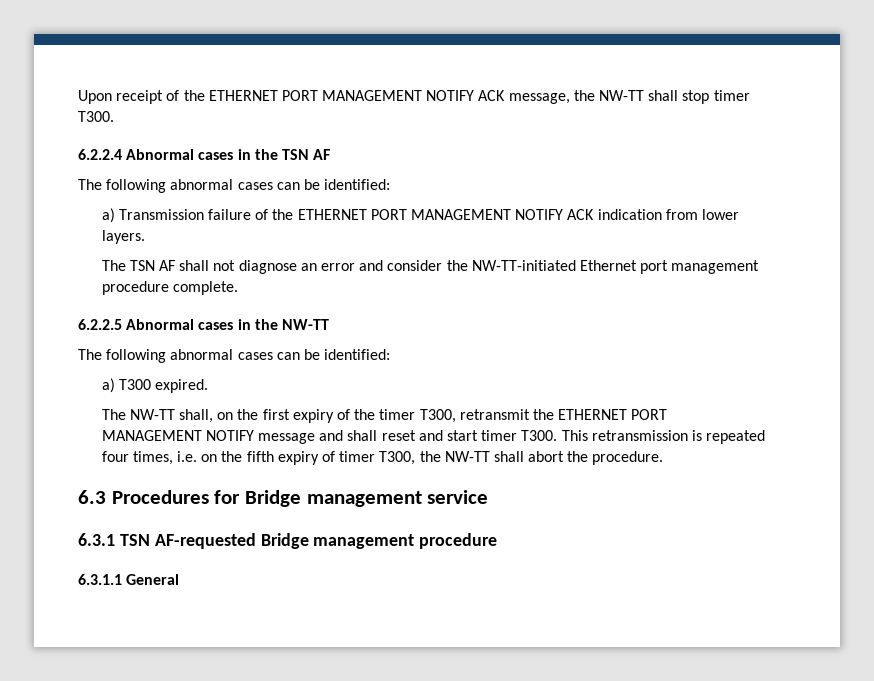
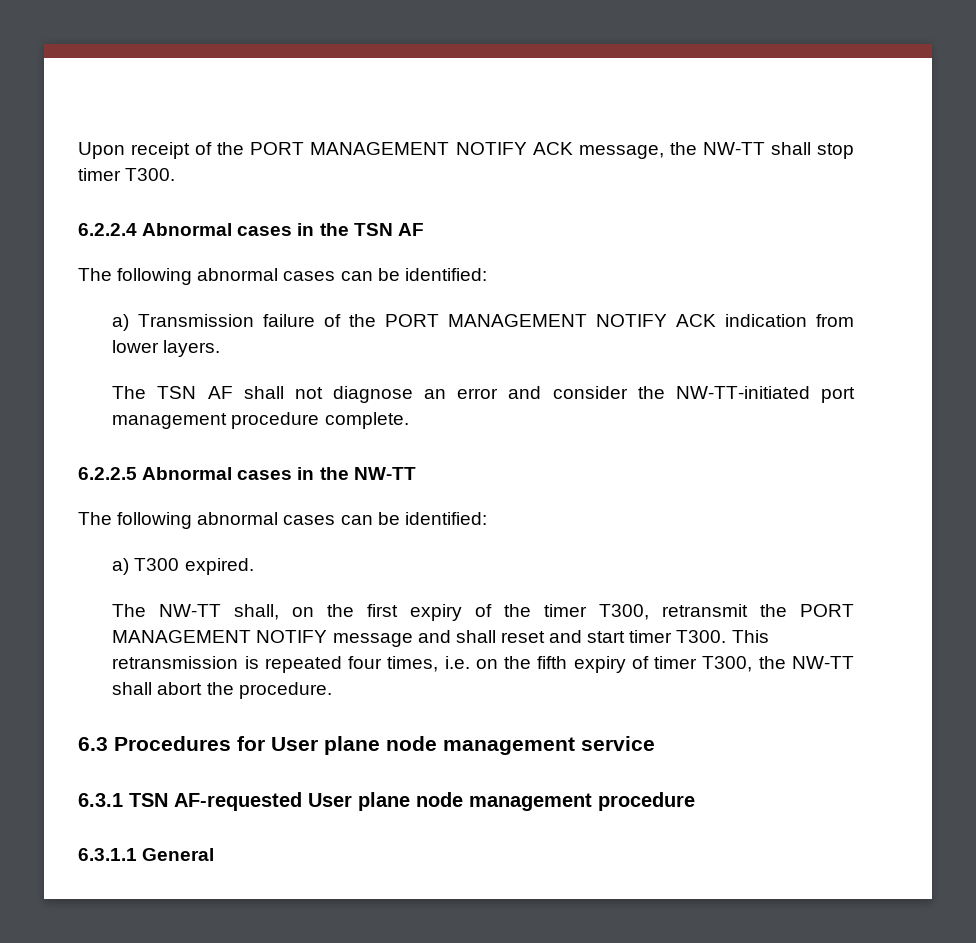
[208,90,278,101] ETHERNET -> (245, 148) none
[297,209,367,220] ETHERNET -> (377, 320) none
[579,260,637,271] Ethernet -> (810, 392) none
[558,409,628,420] ETHERNET -> (788, 610) none
[245,490,302,507] Bridge -> [271,736,437,755] User plane node
[260,533,309,549] Bridge -> [308,792,463,811] User plane node

